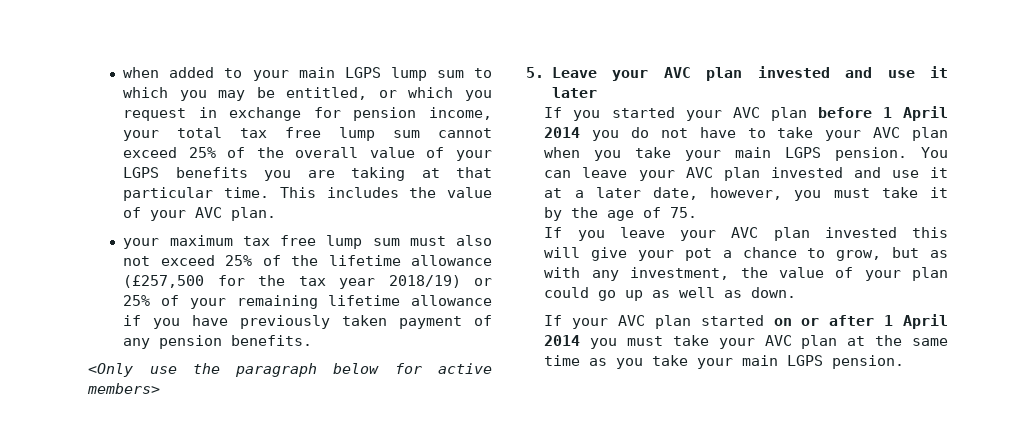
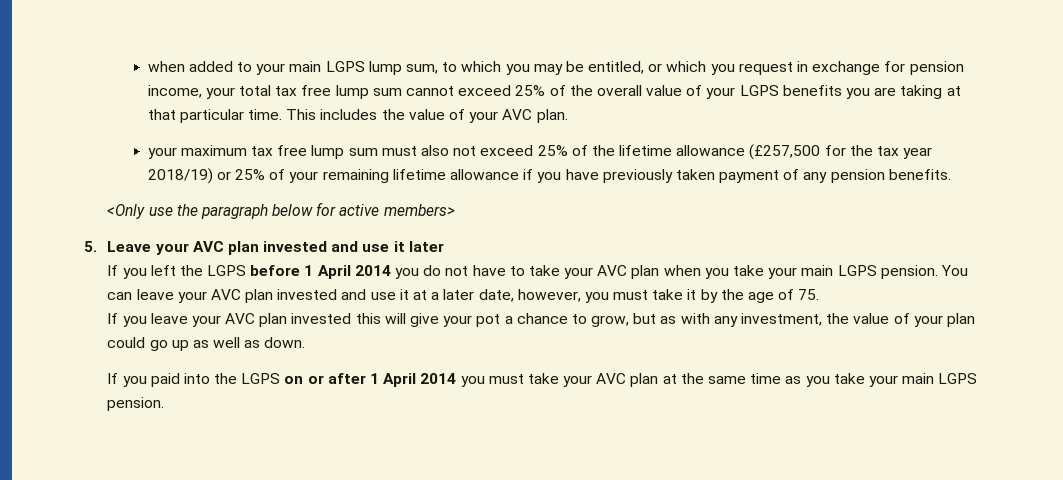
[436,70,464,78] sum -> [405,64,438,74] sum,
[611,107,807,121] started your AVC plan -> [150,265,247,276] left the LGPS
[572,315,764,329] your AVC plan started -> [122,373,281,387] you paid into the LGPS

